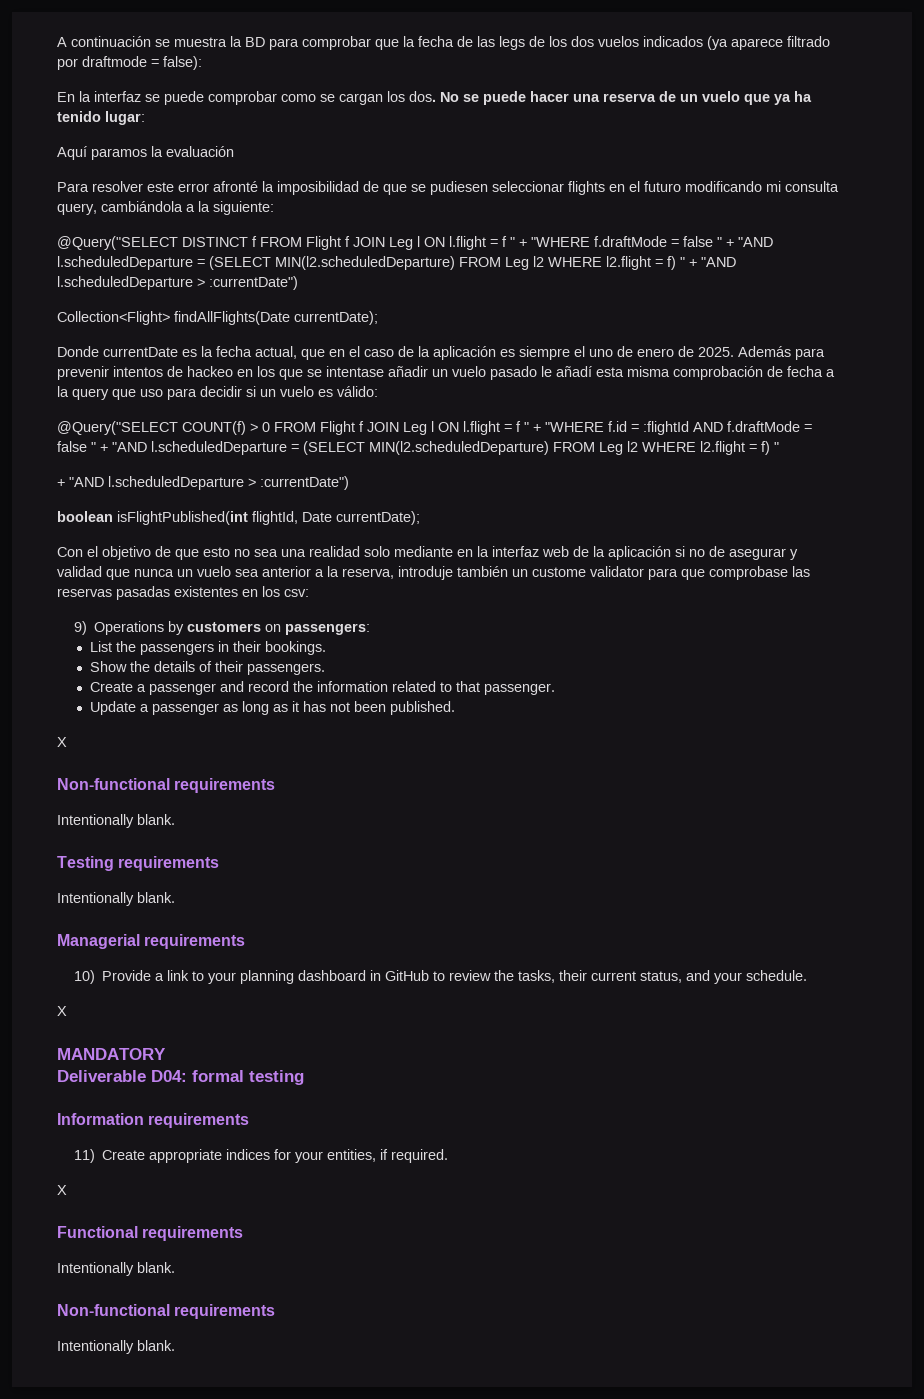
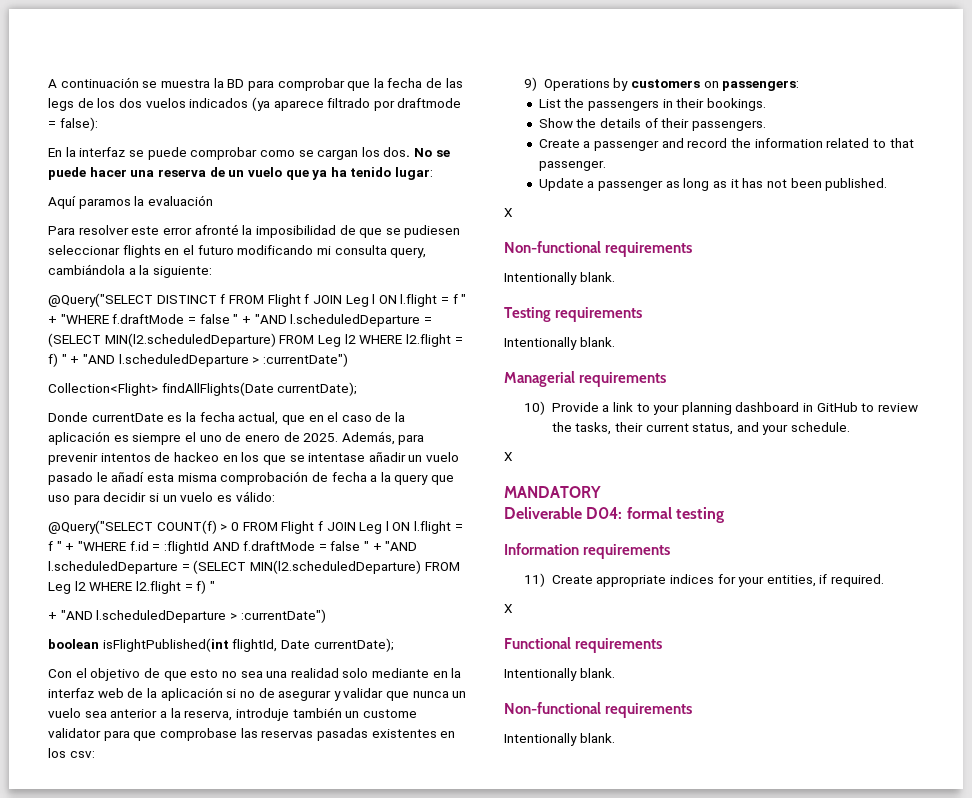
[738,346,791,357] Además -> [341,431,395,445] Además,
[57,566,102,577] validad -> [343,688,384,698] validar

